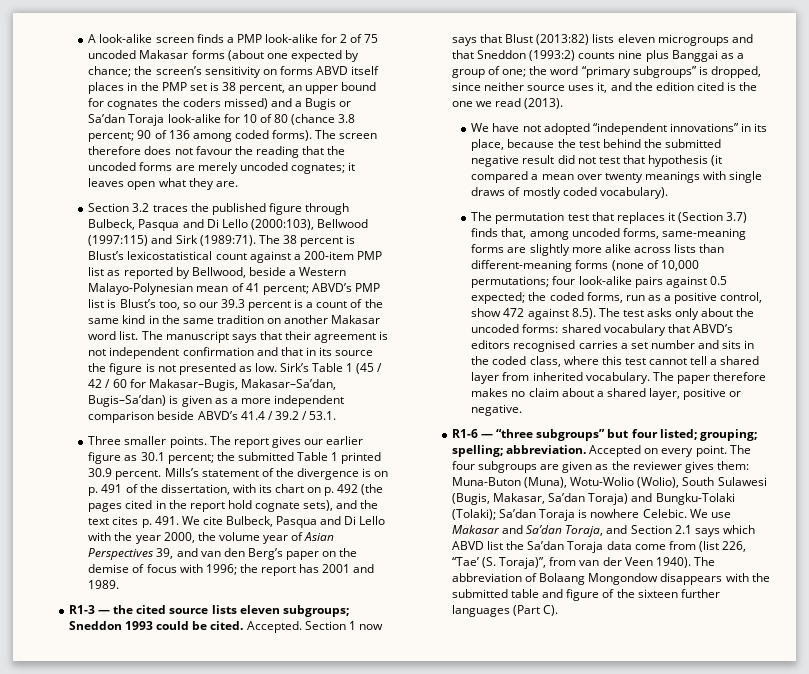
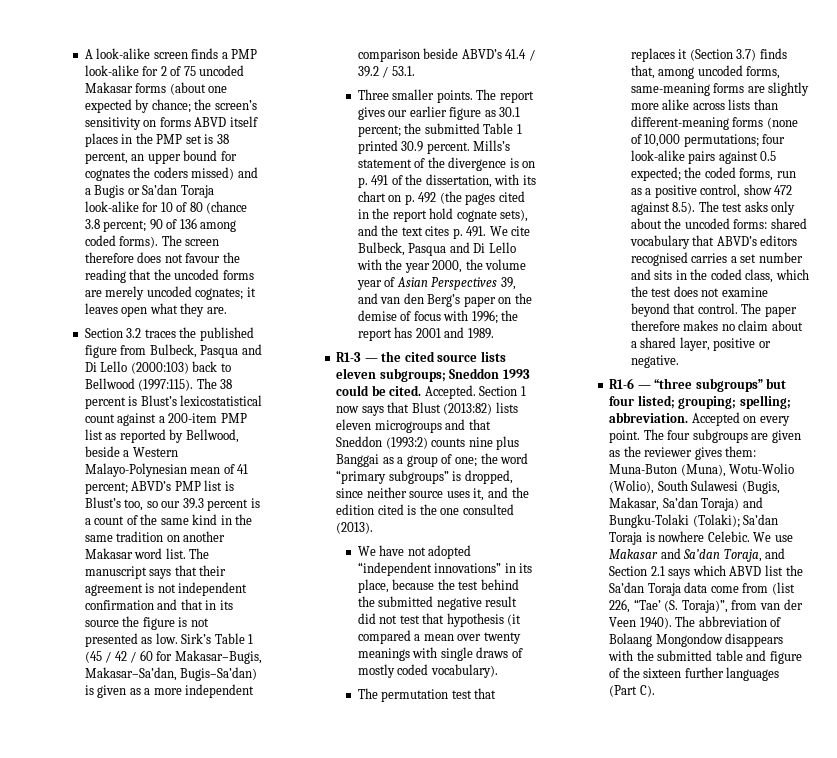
[304,203,349,215] [88,219,368,231] [88,235,256,246] through Bulbeck, Pasqua and Di Lello (2000:103), Bellwood (1997:115) and Sirk (1989:71). -> [120,344,262,358] [84,361,231,374] [84,378,194,391] from Bulbeck, Pasqua and Di Lello (2000:103) back to Bellwood (1997:115).
[476,98,522,107] we read -> [462,504,514,515] consulted
[563,356,760,365] [471,372,650,384] where this test cannot tell a shared layer from inherited vocabulary. -> [775,269,809,280] [630,286,768,297] [630,303,738,317] which the test does not examine beyond that control.

